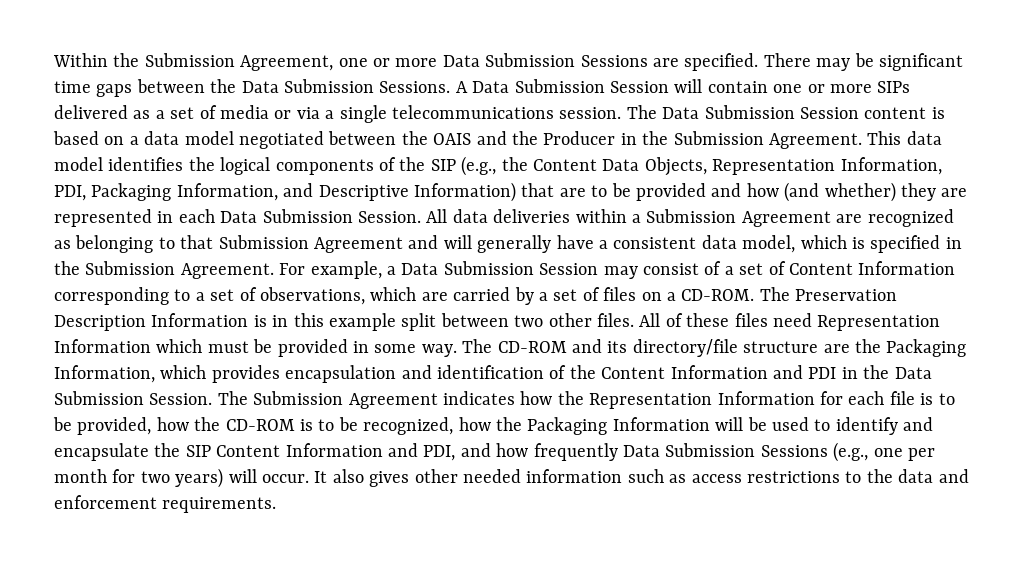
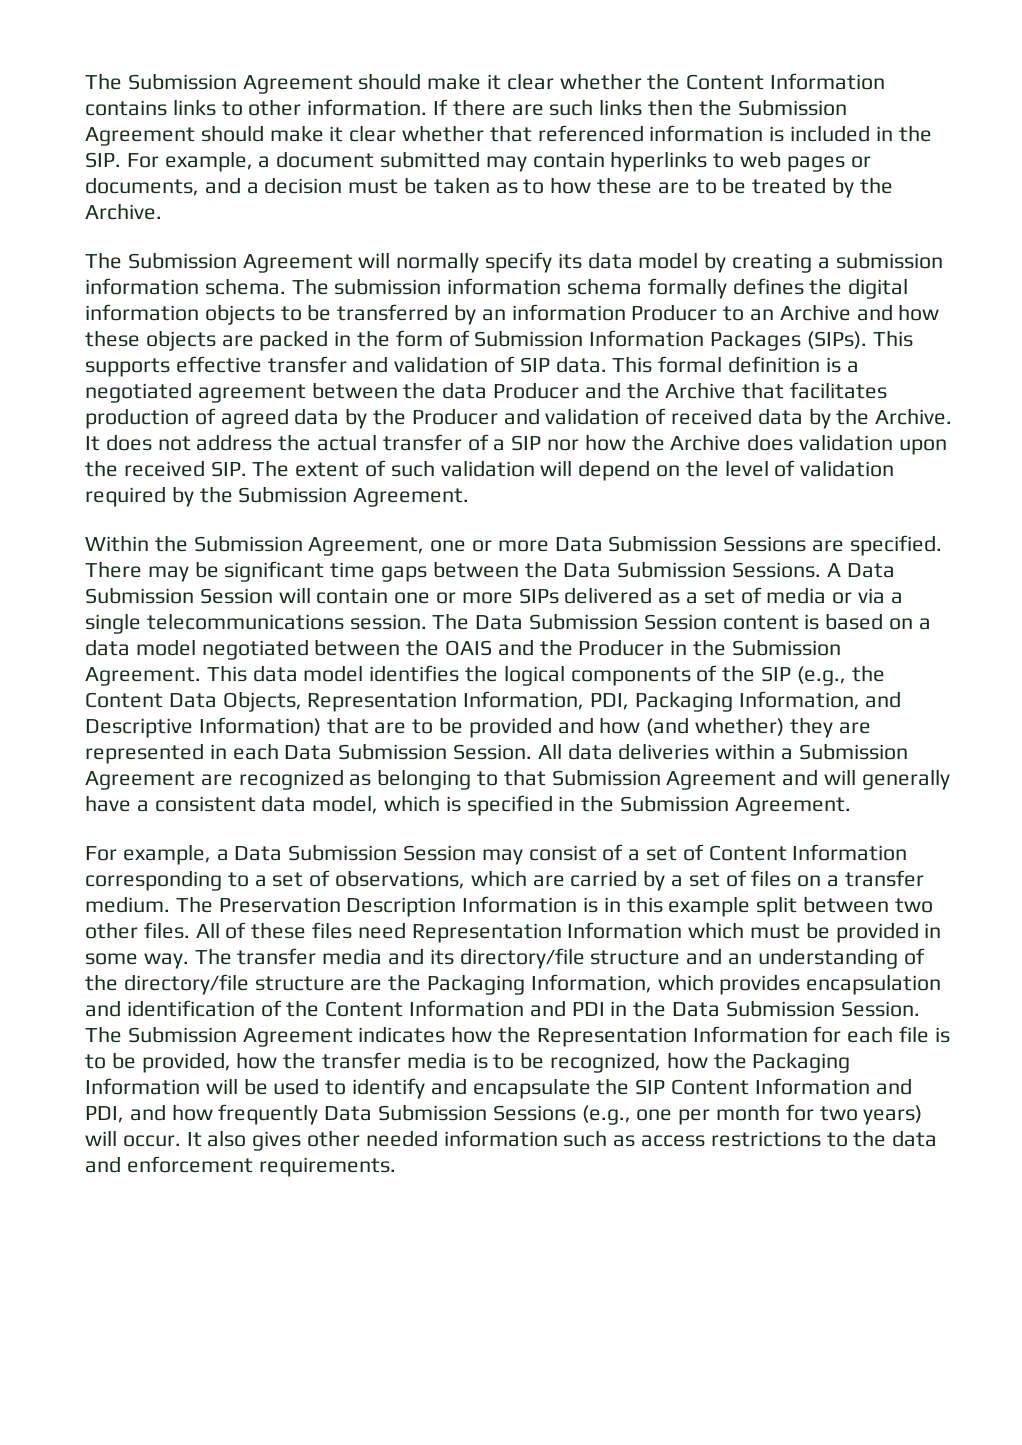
(53, 60) none -> [85,73,886,94] [85,99,847,116] [85,125,932,146] [85,151,871,172] [85,177,893,198] [85,203,162,220] [85,252,943,273] [85,278,909,299] [85,304,940,325] [85,330,913,351] [85,356,859,377] [85,382,888,403] [85,408,953,429] [85,434,947,455] [85,460,895,481] [85,486,470,507] The Submission Agreement should make it clear whether the Content Information contains links to other information. If there are such links then the Submission Agreement should make it clear whether that referenced information is included in the SIP. For example, a document submitted may contain hyperlinks to web pages or documents, and a decision must be taken as to how these are to be treated by the Archive. // The Submission Agreement will normally specify its data model by creating a submission information schema. The submission information schema formally defines the digital information objects to be transferred by an information Producer to an Archive and how these objects are packed in the form of Submission Information Packages (SIPs). This supports effective transfer and validation of SIP data. This formal definition is a negotiated agreement between the data Producer and the Archive that facilitates production of agreed data by the Producer and validation of received data by the Archive. It does not address the actual transfer of a SIP nor how the Archive does validation upon the received SIP. The extent of such validation will depend on the level of validation required by the Submission Agreement. //
(274, 271) none -> (851, 806) //
[681,289,755,301] CD-ROM. -> [844,870,924,887] [85,896,170,913] transfer medium.
[497,341,567,353] CD-ROM -> [237,948,383,965] transfer media
(819, 347) none -> [686,948,925,969] [85,974,345,995] and an understanding of the directory/file structure
[225,419,295,431] CD-ROM -> [322,1052,467,1069] transfer media

